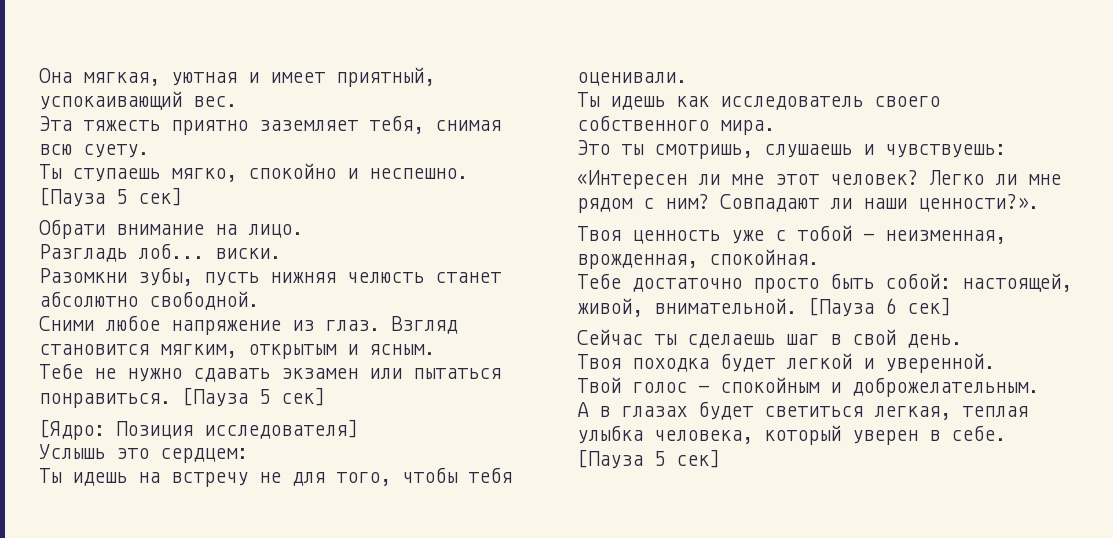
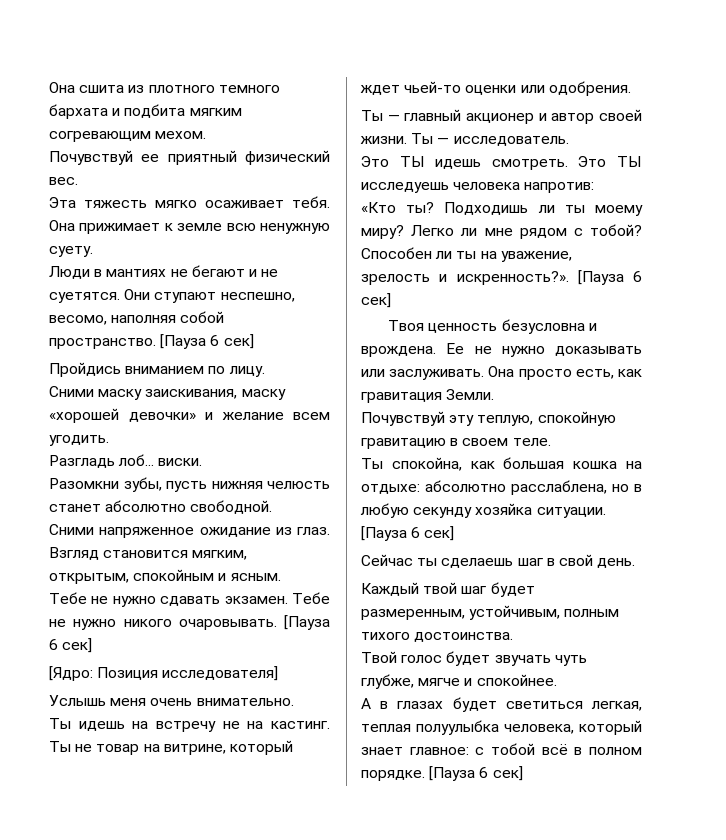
[39,67,435,87] [39,91,237,110] [39,115,501,135] [39,144,149,158] [39,163,468,182] [39,187,182,207] [39,219,303,239] Она мягкая, уютная и имеет приятный, успокаивающий вес. // Эта тяжесть приятно заземляет тебя, снимая всю суету. // Ты ступаешь мягко, спокойно и неспешно. [Пауза 5 сек] // Обрати внимание на лицо. -> [49,82,280,93] [49,104,242,119] [49,131,207,142] [49,150,330,165] [49,177,78,185] [49,196,330,208] [49,220,330,234] [49,246,93,257] [49,265,279,279] [49,289,295,303] [49,311,225,325] [49,334,254,349] [49,362,265,377] [49,386,286,400] [49,408,330,423] [49,435,109,446] Она сшита из плотного темного бархата и подбита мягким согревающим мехом. // Почувствуй ее приятный физический вес. // Эта тяжесть мягко осаживает тебя. Она прижимает к земле всю ненужную суету. // Люди в мантиях не бегают и не суетятся. Они ступают неспешно, весомо, наполняя собой пространство. [Пауза 6 сек] // Пройдись вниманием по лицу. // Сними маску заискивания, маску «хорошей девочки» и желание всем угодить.
[105,315,281,335] любое напряжение -> [99,527,271,538] напряженное ожидание
[248,344,337,359] открытым -> [49,569,215,584] открытым, спокойным
[281,368,501,379] [39,387,270,408] экзамен или пытаться понравиться. [Пауза 5 -> [224,592,330,604] [49,615,330,630] [49,639,58,650] экзамен. Тебе не нужно никого очаровывать. [Пауза 6
[116,448,248,463] это сердцем: -> [110,698,294,706] меня очень внимательно.
[292,467,512,486] [577,72,687,86] [577,92,940,110] [577,115,775,135] [577,140,1006,159] [577,170,918,189] для того, чтобы тебя оценивали. // Ты идешь как исследователь своего собственного мира. // Это ты смотришь, слушаешь и чувствуешь: // «Интересен ли мне этот человек? -> [247,721,330,729] [49,740,293,755] [360,81,631,96] [361,109,642,124] [360,133,569,146] [361,156,642,170] [361,182,595,193] [361,202,643,216] [361,225,404,239] на кастинг. Ты не товар на витрине, который ждет чьей-то оценки или одобрения. // Ты — главный акционер и автор своей жизни. Ты — исследователь. // Это ТЫ идешь смотреть. Это ТЫ исследуешь человека напротив: // «Кто ты? Подходишь ли ты моему миру?
[665,194,1039,212] [577,225,1006,244] [577,249,819,269] [577,273,1072,293] [577,298,797,317] ним? Совпадают ли наши ценности?». // Твоя ценность уже с тобой — неизменная, врожденная, спокойная. // Тебе достаточно просто быть собой: настоящей, живой, внимательной. -> [590,224,642,236] [361,247,572,262] [361,270,642,285] [361,293,391,308] [388,319,597,334] [361,343,642,357] [361,366,642,380] [361,389,495,403] [361,411,616,426] [361,438,551,449] [361,457,642,471] [361,480,642,495] [360,503,606,518] тобой? Способен ли ты на уважение, зрелость и искренность?». [Пауза 6 сек] // Твоя ценность безусловна и врождена. Ее не нужно доказывать или заслуживать. Она просто есть, как гравитация Земли. // Почувствуй эту теплую, спокойную гравитацию в своем теле. // Ты спокойна, как большая кошка на отдыхе: абсолютно расслаблена, но в любую секунду хозяйка ситуации.
[577,353,995,373] [577,377,1039,397] Твоя походка будет легкой и уверенной. // Твой голос — спокойным и доброжелательным. -> [361,582,535,597] [361,605,620,620] [361,632,514,642] [361,651,587,666] [361,674,557,689] Каждый твой шаг будет размеренным, устойчивым, полным тихого достоинства. // Твой голос будет звучать чуть глубже, мягче и спокойнее.
[577,425,643,444] улыбка -> [416,720,499,735] полуулыбка
[852,425,1006,445] [577,449,665,469] уверен в себе. [Пауза 5 -> [361,743,642,755] [361,766,489,781] знает главное: с тобой всё в полном порядке. [Пауза 6

